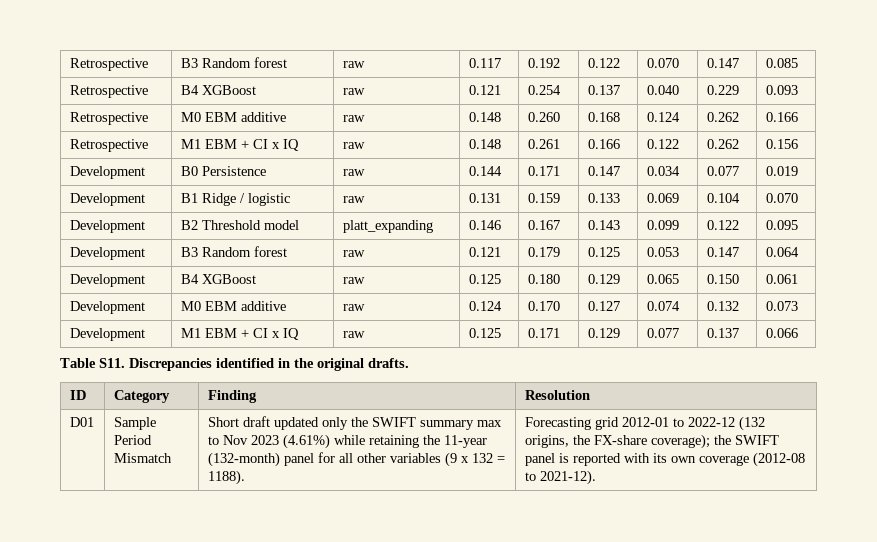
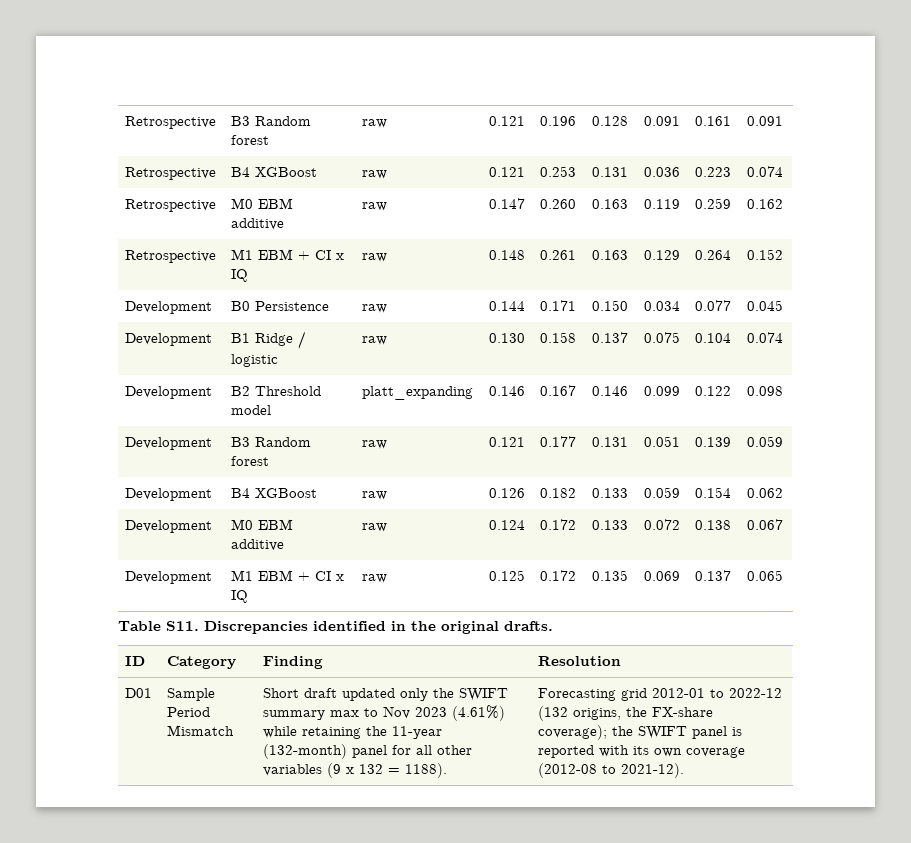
[468,58,501,68] [527,58,560,68] [587,58,620,68] [646,58,679,68] [706,58,739,68] [765,58,798,68] 0.117 | 0.192 | 0.122 | 0.070 | 0.147 | 0.085 -> [489,116,526,126] [540,116,577,126] [592,116,629,126] [644,116,681,126] [695,116,732,126] [747,116,784,126] 0.121 | 0.196 | 0.128 | 0.091 | 0.161 | 0.091
[527,85,561,95] [587,85,620,95] [646,85,679,95] [706,85,739,95] [765,85,798,95] 0.254 | 0.137 | 0.040 | 0.229 | 0.093 -> [540,166,577,177] [592,167,629,177] [644,167,681,177] [695,167,732,177] [747,166,784,177] 0.253 | 0.131 | 0.036 | 0.223 | 0.074
[468,112,501,122] 0.148 -> [489,198,526,209] 0.147
[587,112,620,122] [646,112,680,122] [706,112,739,122] [765,112,798,122] 0.168 | 0.124 | 0.262 | 0.166 -> [592,199,629,209] [644,199,681,209] [695,198,732,209] [747,199,784,209] 0.163 | 0.119 | 0.259 | 0.162
[587,139,620,149] [646,139,679,149] [706,139,739,149] [765,139,798,149] 0.166 | 0.122 | 0.262 | 0.156 -> [592,250,629,260] [644,250,681,260] [695,250,732,260] [747,249,784,260] 0.163 | 0.129 | 0.264 | 0.152
[587,166,620,176] 0.147 -> [592,300,629,311] 0.150
[765,166,798,176] 0.019 -> [747,300,784,311] 0.045
[468,193,501,203] [527,193,560,203] [587,193,620,203] [646,193,679,203] 0.131 | 0.159 | 0.133 | 0.069 -> [489,333,526,343] [540,332,577,343] [592,332,629,343] [644,332,681,343] 0.130 | 0.158 | 0.137 | 0.075
[765,193,798,203] 0.070 -> [747,332,784,343] 0.074
[587,220,620,230] 0.143 -> [592,386,629,396] 0.146
[765,220,798,230] 0.095 -> [747,386,784,396] 0.098
[527,247,560,257] [587,247,620,257] [646,247,679,257] [706,247,739,257] [765,247,799,257] 0.179 | 0.125 | 0.053 | 0.147 | 0.064 -> [540,436,577,447] [592,437,629,447] [644,436,681,447] [695,437,732,447] [747,436,784,447] 0.177 | 0.131 | 0.051 | 0.139 | 0.059
[468,274,501,284] [527,274,560,284] [587,274,620,284] [646,274,679,284] [706,274,739,284] [765,274,798,284] 0.125 | 0.180 | 0.129 | 0.065 | 0.150 | 0.061 -> [489,488,526,498] [540,488,577,498] [592,488,629,498] [644,487,681,498] [695,487,732,498] [747,488,784,498] 0.126 | 0.182 | 0.133 | 0.059 | 0.154 | 0.062
[527,301,560,311] [587,301,620,311] [646,301,680,311] [706,301,739,311] [765,301,798,311] 0.170 | 0.127 | 0.074 | 0.132 | 0.073 -> [540,519,577,530] [592,520,629,530] [644,519,681,530] [695,520,732,530] [747,519,784,530] 0.172 | 0.133 | 0.072 | 0.138 | 0.067
[527,328,560,338] [587,328,620,338] [646,328,679,338] [706,328,739,338] [765,328,798,338] 0.171 | 0.129 | 0.077 | 0.137 | 0.066 -> [540,570,577,581] [592,570,629,581] [644,571,681,581] [695,570,732,581] [747,570,784,581] 0.172 | 0.135 | 0.069 | 0.137 | 0.065

